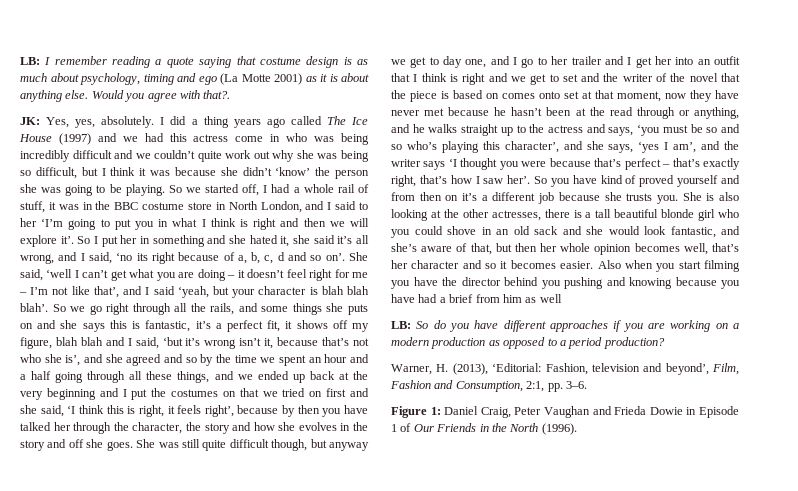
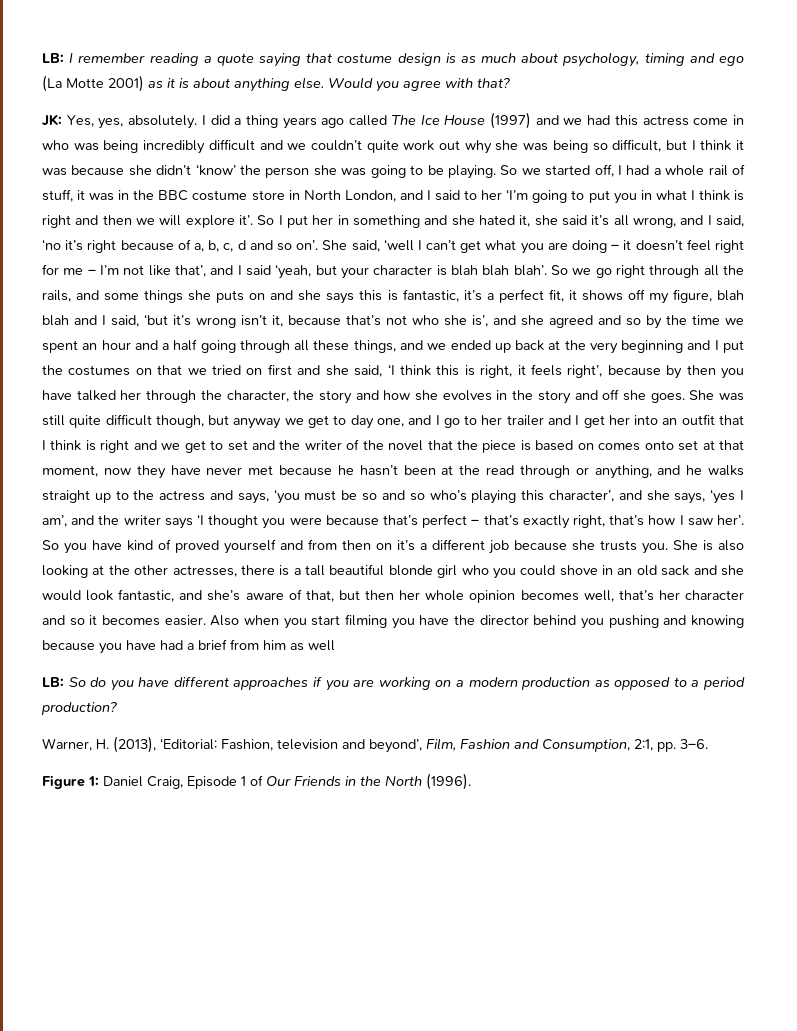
[203,90,231,99] that?. -> [477,77,510,88] that?
[136,253,148,261] its -> [65,240,84,251] it’s
[514,406,697,418] Peter Vaughan and Frieda Dowie in -> (183, 782) none

